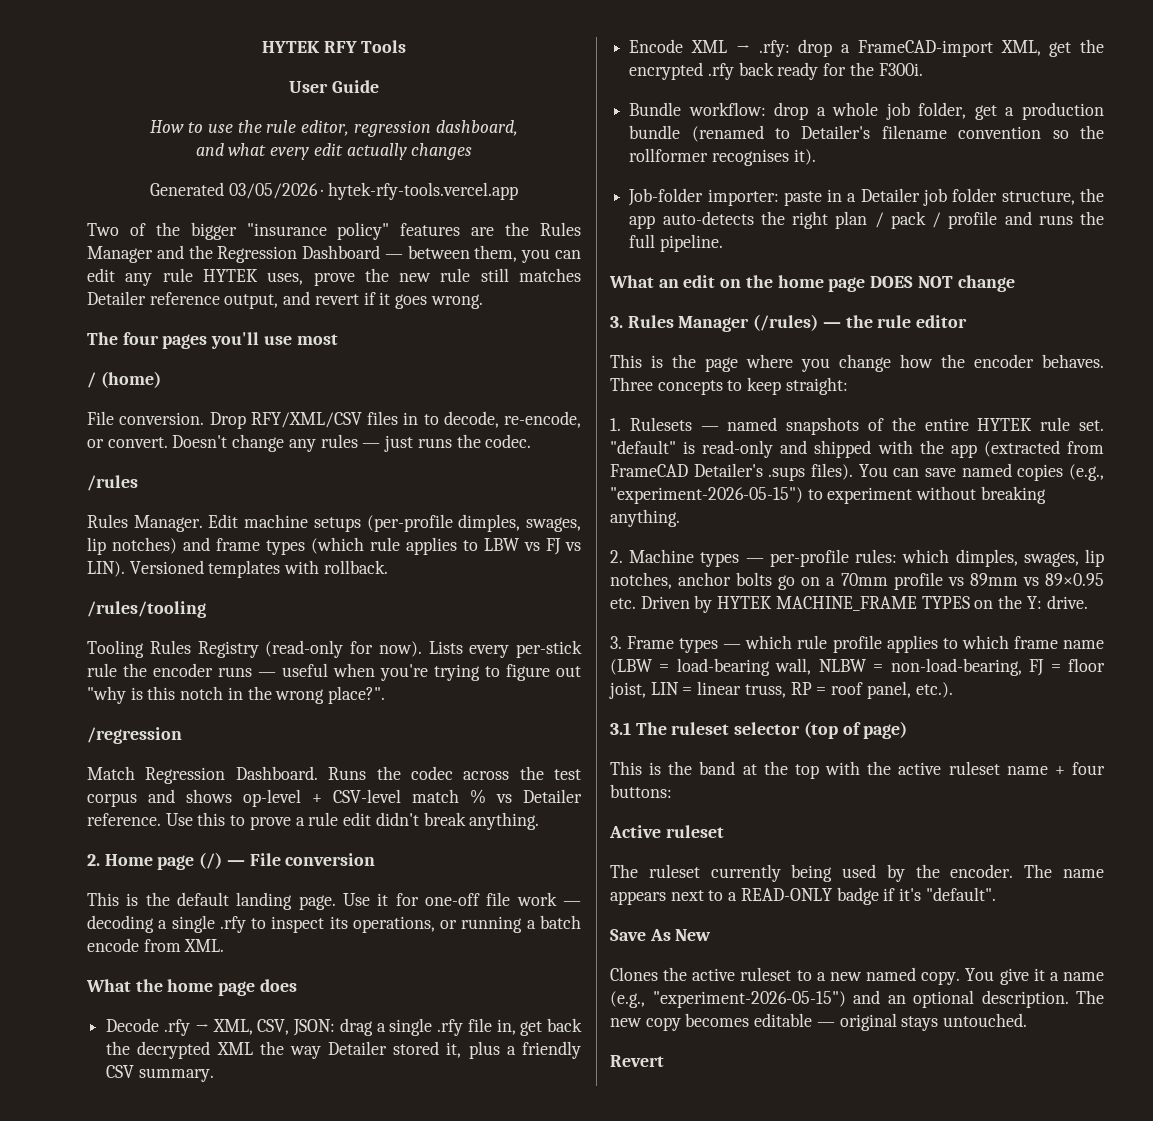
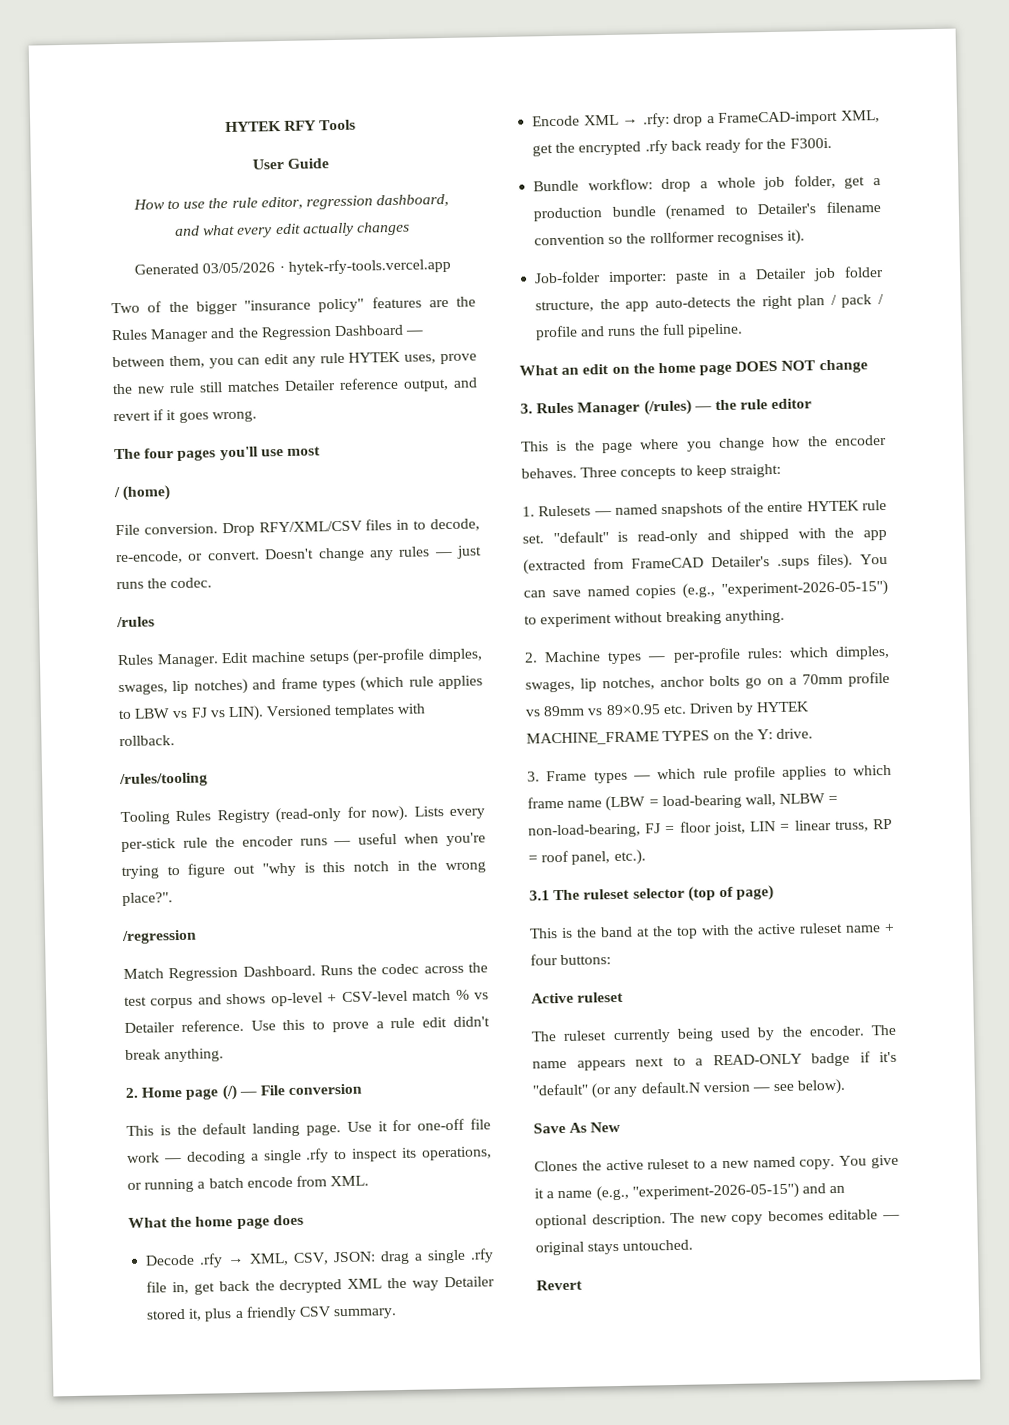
[925,887,996,901] "default". -> [532,1078,847,1099] "default" (or any default.N version — see below).

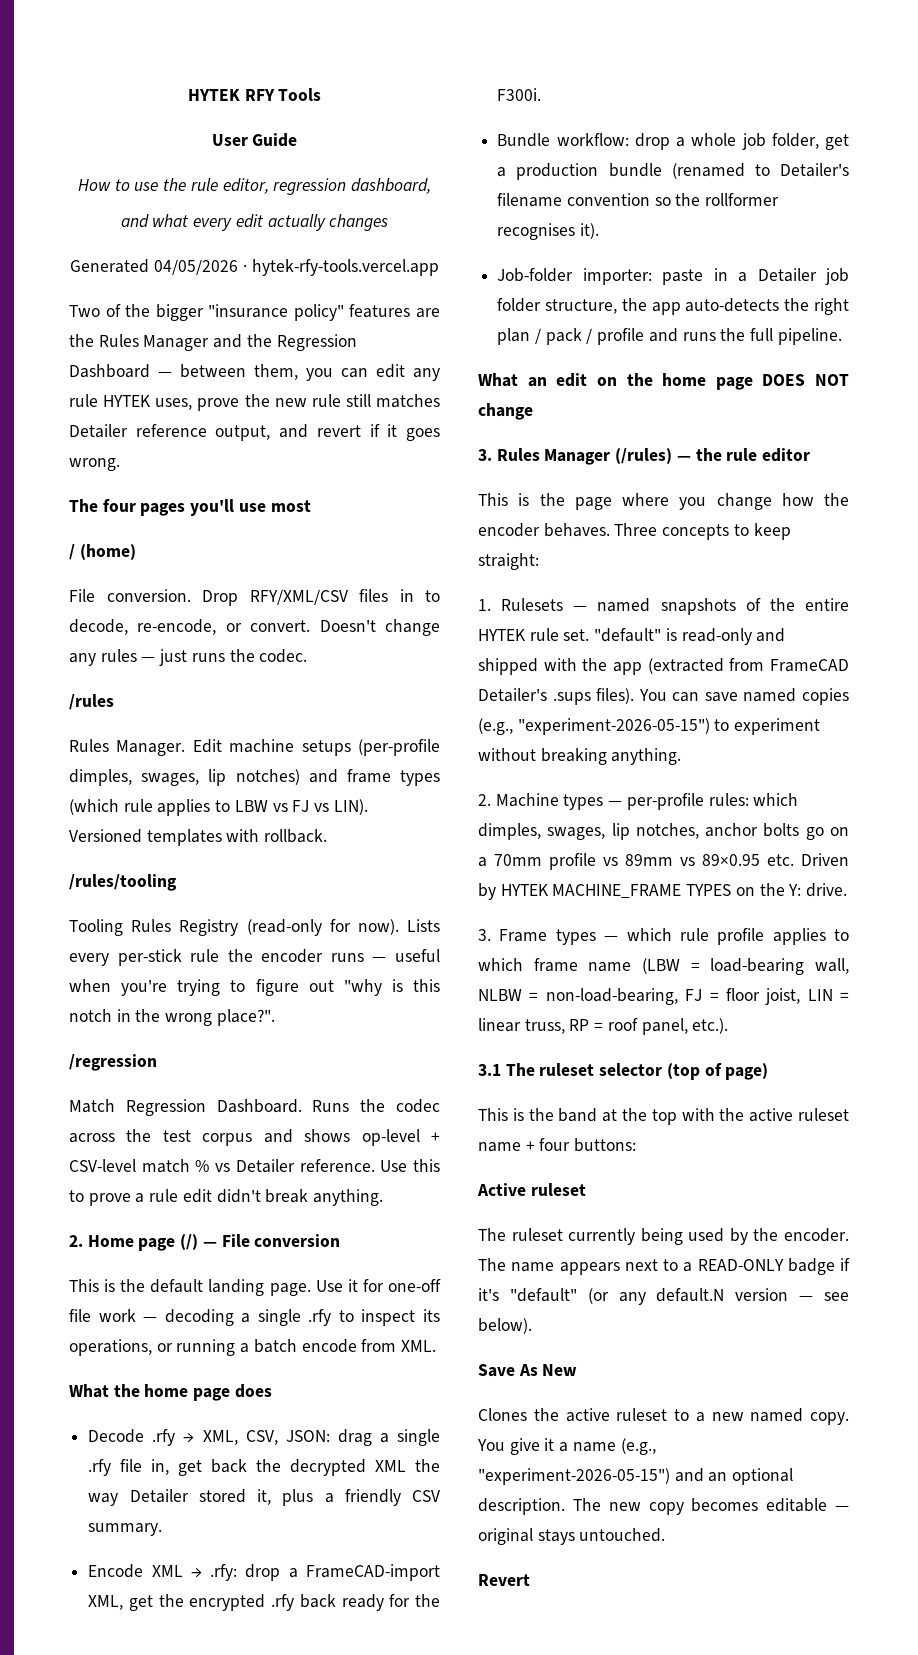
[202,262,276,274] 03/05/2026 -> [154,259,239,275] 04/05/2026

